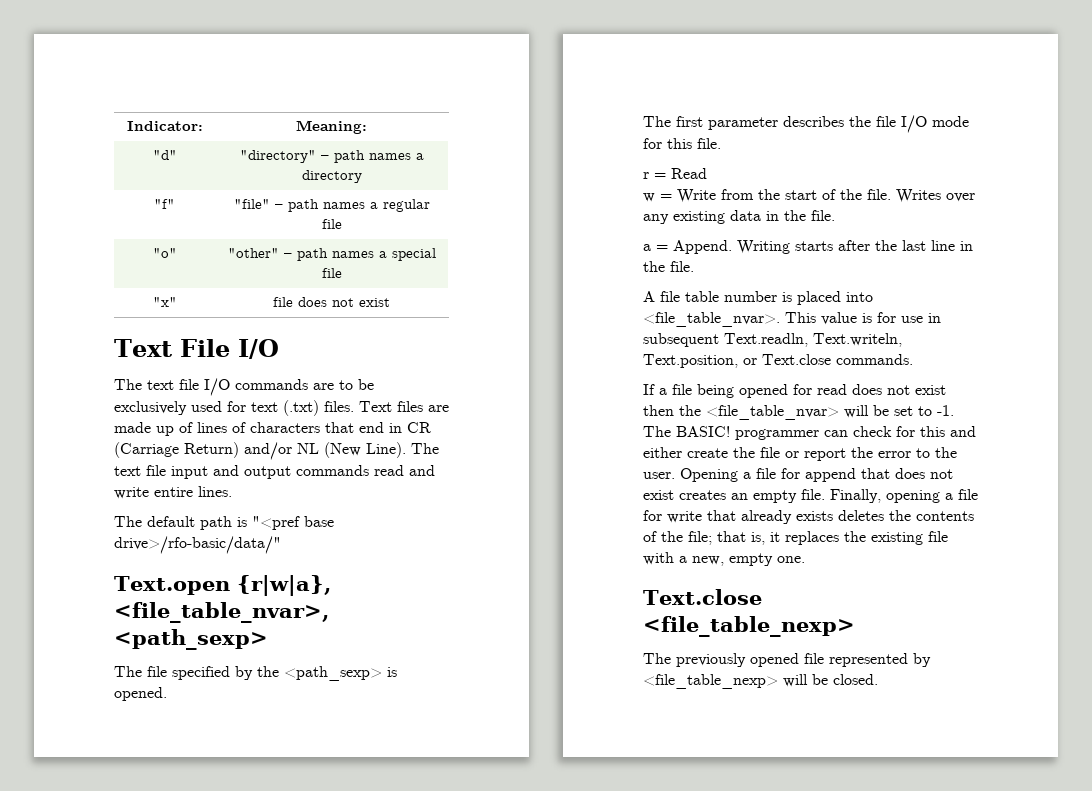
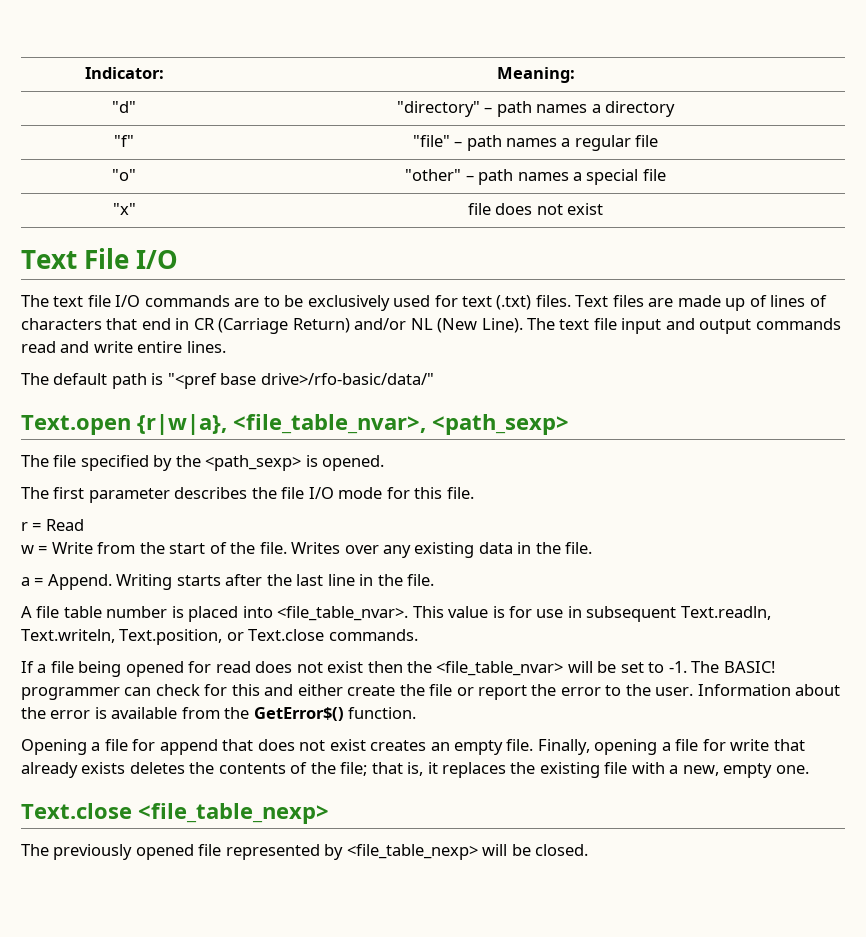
(675, 475) none -> [697,684,841,696] [21,707,417,721] Information about the error is available from the GetError$() function. //

